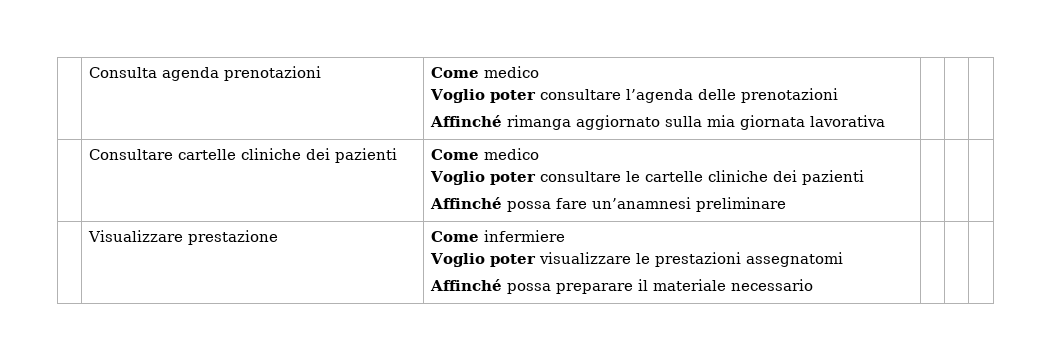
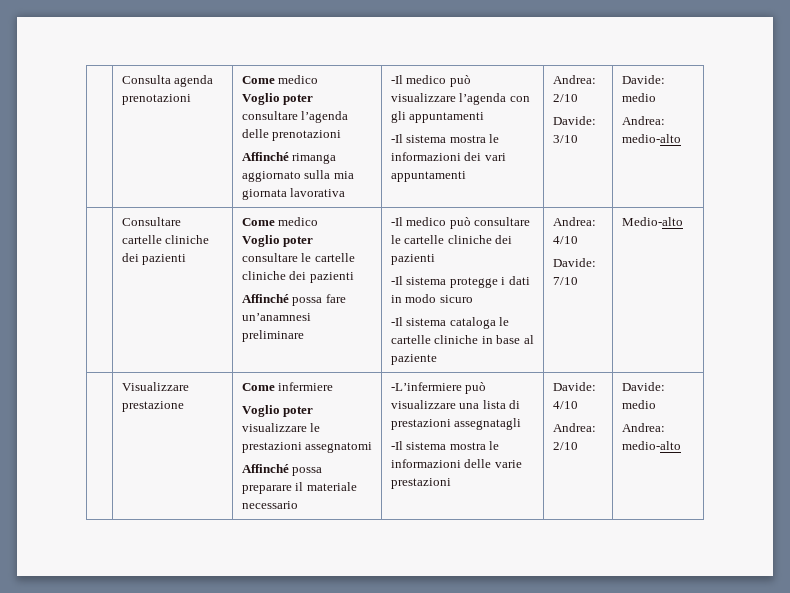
(885, 121) | | -> [390,75,471,87] [390,93,530,105] [390,111,485,123] [390,134,500,143] [390,152,506,161] [390,171,466,182] [552,75,596,84] [552,94,578,102] [552,116,596,125] [552,135,578,143] [621,75,665,84] [621,93,656,102] [621,116,665,125] [621,134,681,143] -Il medico può visualizzare l’agenda con gli appuntamenti // -Il sistema mostra le informazioni dei vari appuntamenti | Andrea: 2/10 // Davide: 3/10 | Davide: medio // Andrea: medio-alto
(786, 204) | | -> [390,217,531,229] [390,235,513,244] [390,254,435,265] [390,276,530,288] [390,294,473,303] [390,317,510,329] [390,335,534,344] [390,354,437,365] [552,217,596,226] [552,236,578,244] [552,258,596,267] [552,277,578,285] [621,217,683,226] -Il medico può consultare le cartelle cliniche dei pazienti // -Il sistema protegge i dati in modo sicuro // -Il sistema cataloga le cartelle cliniche in base al paziente | Andrea: 4/10 // Davide: 7/10 | Medio-alto
(813, 285) | | -> [390,382,487,394] [390,400,521,409] [390,418,522,430] [390,441,500,450] [390,459,522,468] [390,478,451,489] [552,382,596,391] [552,401,578,409] [552,423,596,432] [552,442,578,450] [621,382,665,391] [621,400,656,409] [621,423,665,432] [621,441,681,450] -L’infermiere può visualizzare una lista di prestazioni assegnatagli // -Il sistema mostra le informazioni delle varie prestazioni | Davide: 4/10 // Andrea: 2/10 | Davide: medio // Andrea: medio-alto

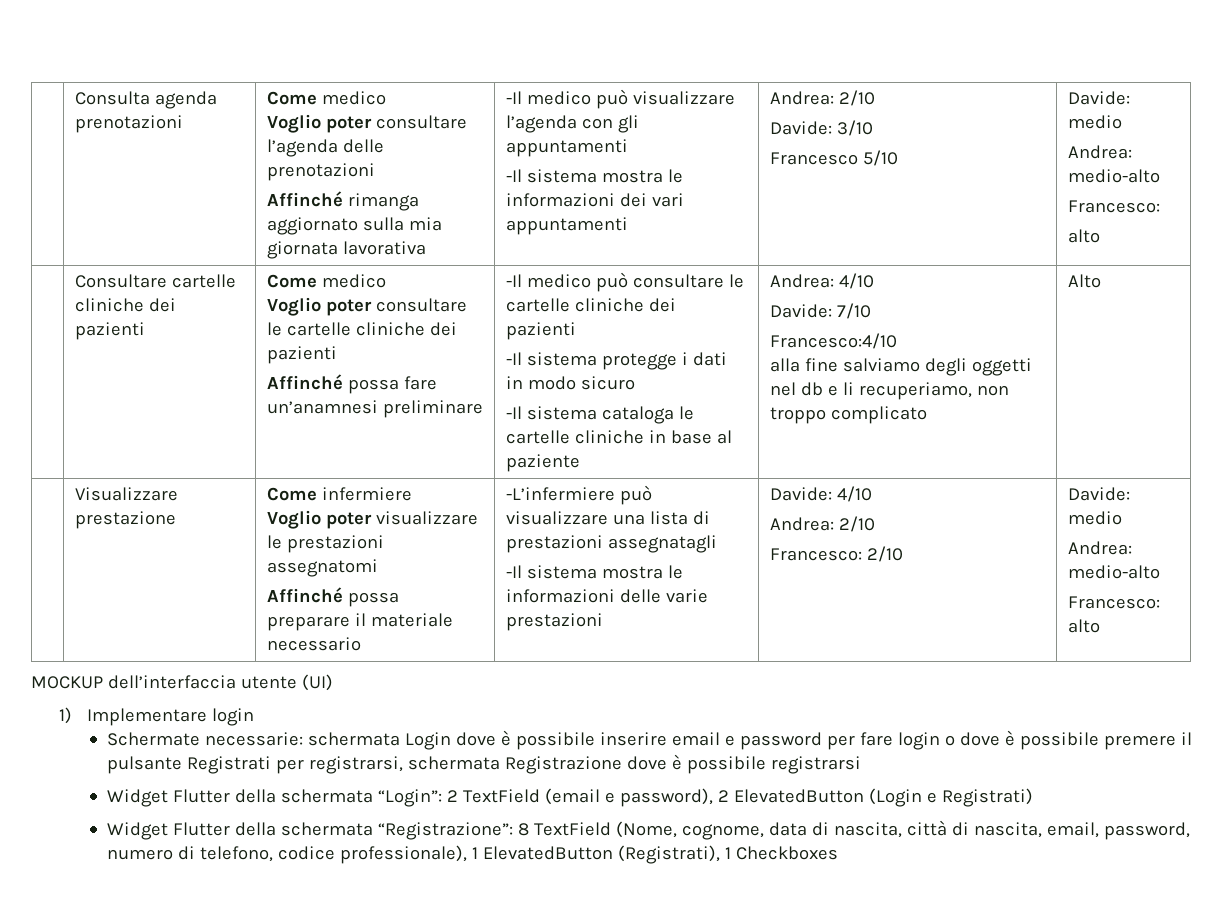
[621,75,665,84] [621,93,656,102] [621,116,665,125] [621,134,681,143] | Davide: medio // Andrea: medio-alto -> [769,150,898,166] [1067,91,1130,105] [1067,115,1122,129] [1067,145,1132,159] [1067,169,1160,183] [1067,200,1160,213] [1067,229,1100,243] // Francesco 5/10 | Davide: medio // Andrea: medio-alto // Francesco: // alto
[621,217,683,226] | Medio-alto -> [769,333,897,349] [769,358,1032,376] [769,382,1009,400] [769,406,927,424] [1067,274,1101,288] // Francesco:4/10 // alla fine salviamo degli oggetti nel db e li recuperiamo, non troppo complicato | Alto
[621,382,665,391] [621,400,656,409] [621,423,665,432] [621,441,681,450] | Davide: medio // Andrea: medio-alto -> [769,546,903,562] [1067,487,1130,501] [1067,511,1122,525] [1067,541,1132,555] [1067,565,1160,579] [1067,596,1160,609] [1067,619,1100,633] [31,674,333,691] [58,707,254,726] [106,730,1192,750] [106,754,861,774] [106,788,1033,807] [106,820,1190,840] [106,845,838,864] // Francesco: 2/10 | Davide: medio // Andrea: medio-alto // Francesco: alto // MOCKUP dell’interfaccia utente (UI) // 1) Implementare login // Schermate necessarie: schermata Login dove è possibile inserire email e password per fare login o dove è possibile premere il pulsante Registrati per registrarsi, schermata Registrazione dove è possibile registrarsi // Widget Flutter della schermata “Login”: 2 TextField (email e password), 2 ElevatedButton (Login e Registrati) // Widget Flutter della schermata “Registrazione”: 8 TextField (Nome, cognome, data di nascita, città di nascita, email, password, numero di telefono, codice professionale), 1 ElevatedButton (Registrati), 1 Checkboxes

